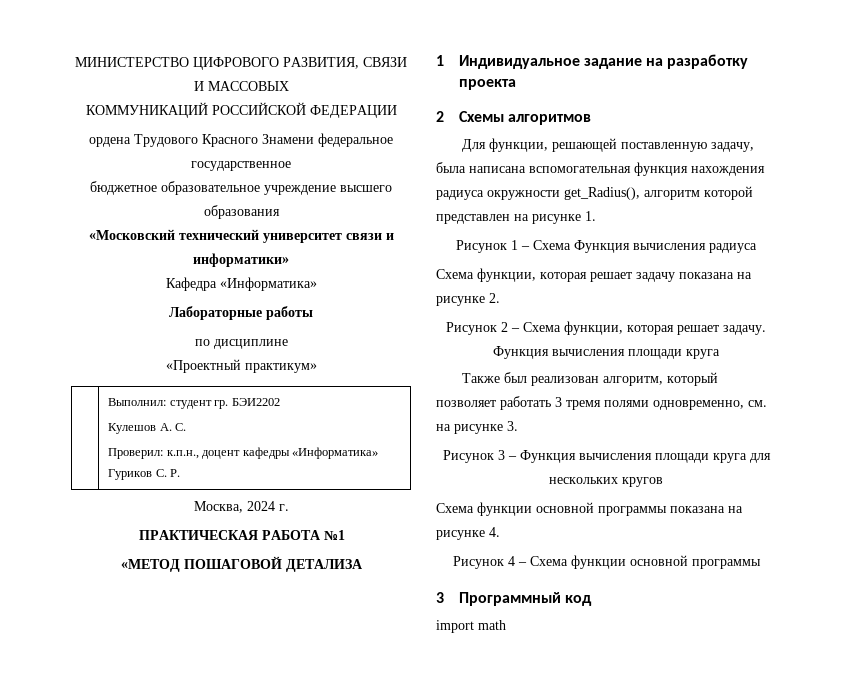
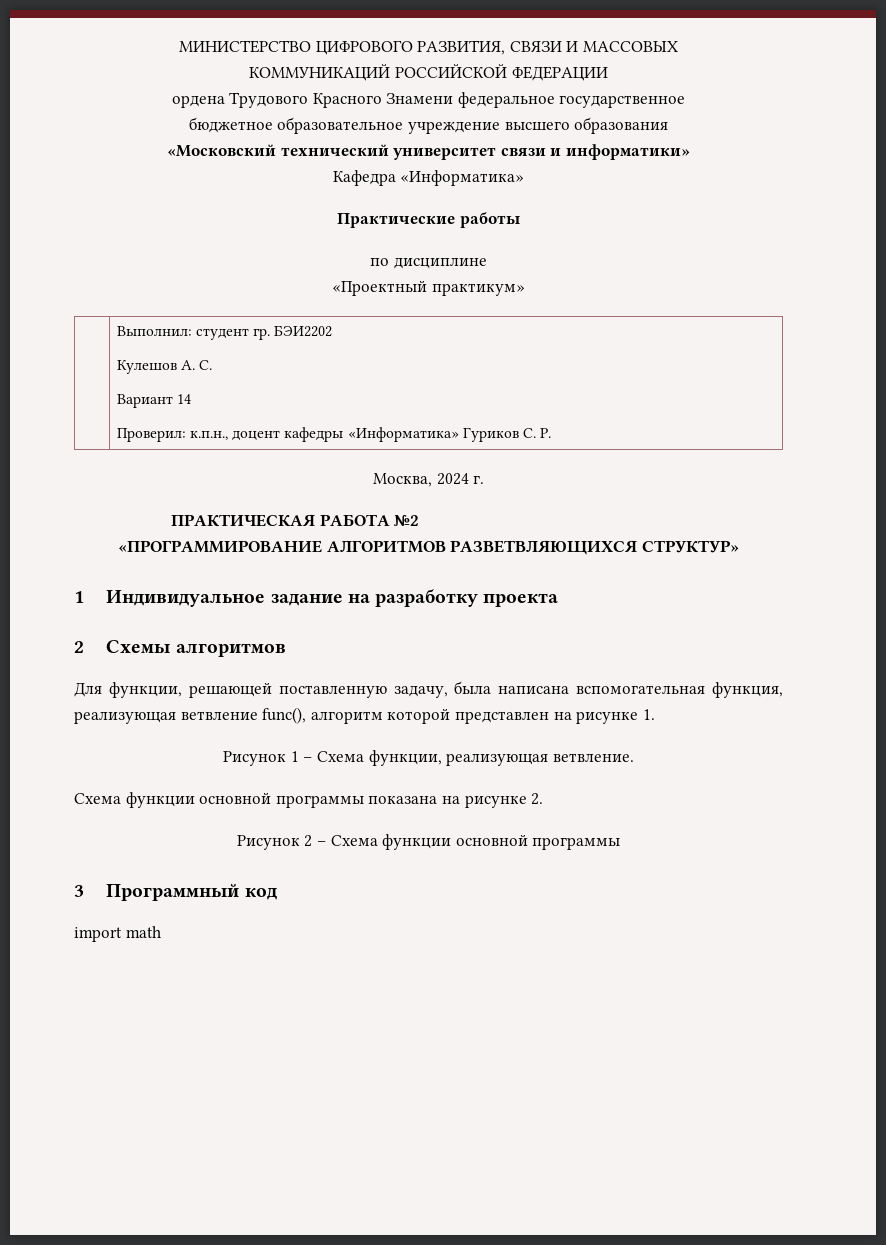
[169,306,262,320] Лабораторные -> [337,213,456,228] Практические
(187, 427) none -> [116,394,191,408] // Вариант 14
[323,530,345,540] [120,556,363,572] №1 // «МЕТОД ПОШАГОВОЙ ДЕТАЛИЗА -> [393,515,420,526] [118,540,739,555] №2 // «ПРОГРАММИРОВАНИЕ АЛГОРИТМОВ РАЗВЕТВЛЯЮЩИХСЯ СТРУКТУР»
[634,162,765,176] [436,187,640,200] функция нахождения радиуса окружности get_Radius(), -> [712,682,783,698] [74,707,307,724] функция, реализующая ветвление func(),
[574,240,757,253] [436,268,752,282] [436,293,500,306] [446,321,766,335] [493,346,720,359] [462,372,719,386] [436,396,767,410] [436,421,518,434] [442,450,771,463] [549,477,663,487] Функция вычисления радиуса // Cхема функции, которая решает задачу показана на рисунке 2. // Рисунок 2 – Cхема функции, которая решает задачу. Функция вычисления площади круга // Также был реализован алгоритм, который позволяет работать 3 тремя полями одновременно, см. на рисунке 3. // Рисунок 3 – Функция вычисления площади круга для нескольких кругов -> [368,750,634,766] функции, реализующая ветвление.
[489,527,500,537] [452,556,515,569] 4. // Рисунок 4 -> [531,793,544,805] [236,835,313,850] 2. // Рисунок 2

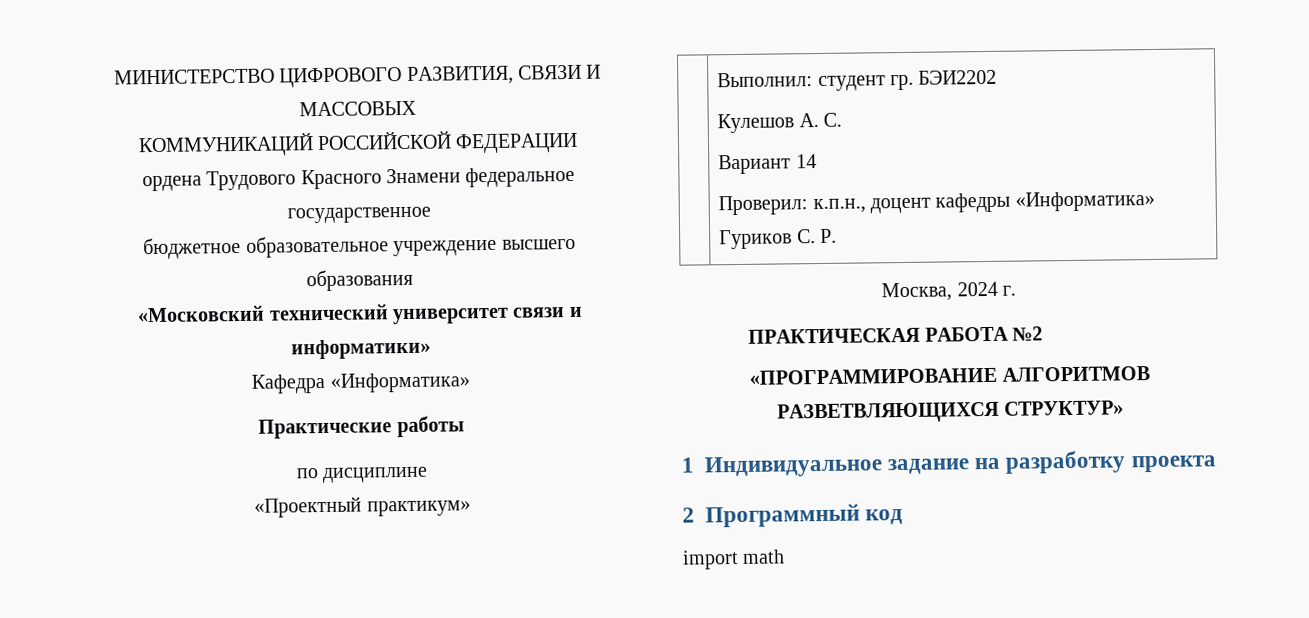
[106,640,286,657] [74,681,783,698] [74,707,655,724] [223,750,634,766] [74,792,544,808] [236,834,621,850] [74,885,84,897] Схемы алгоритмов // Для функции, решающей поставленную задачу, была написана вспомогательная функция, реализующая ветвление func(), алгоритм которой представлен на рисунке 1. // Рисунок 1 – Схема функции, реализующая ветвление. // Схема функции основной программы показана на рисунке 2. // Рисунок 2 – Схема функции основной программы // 3 -> (695, 515) none

